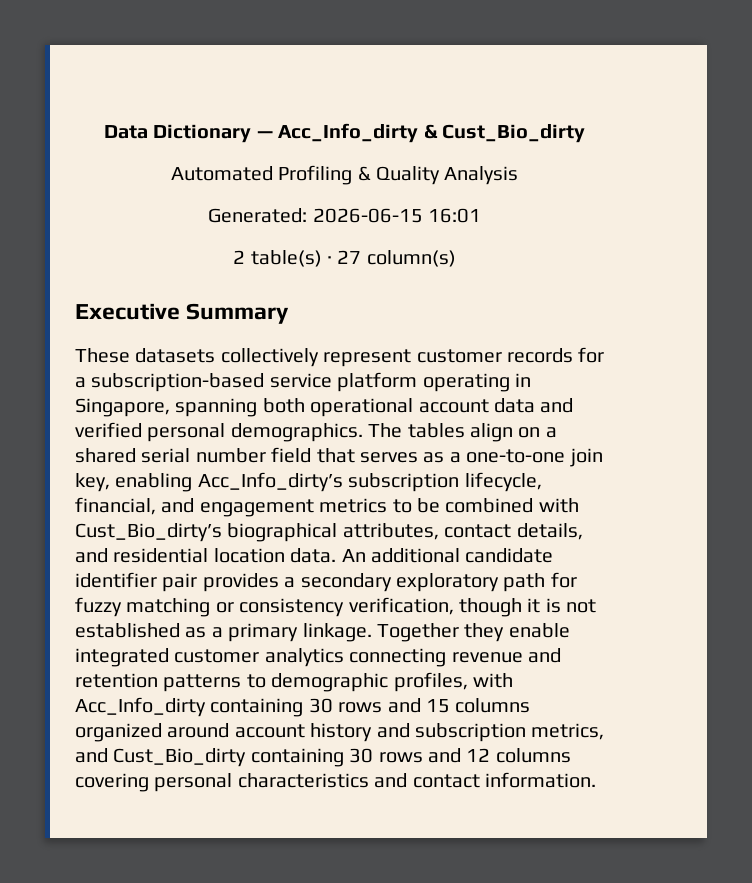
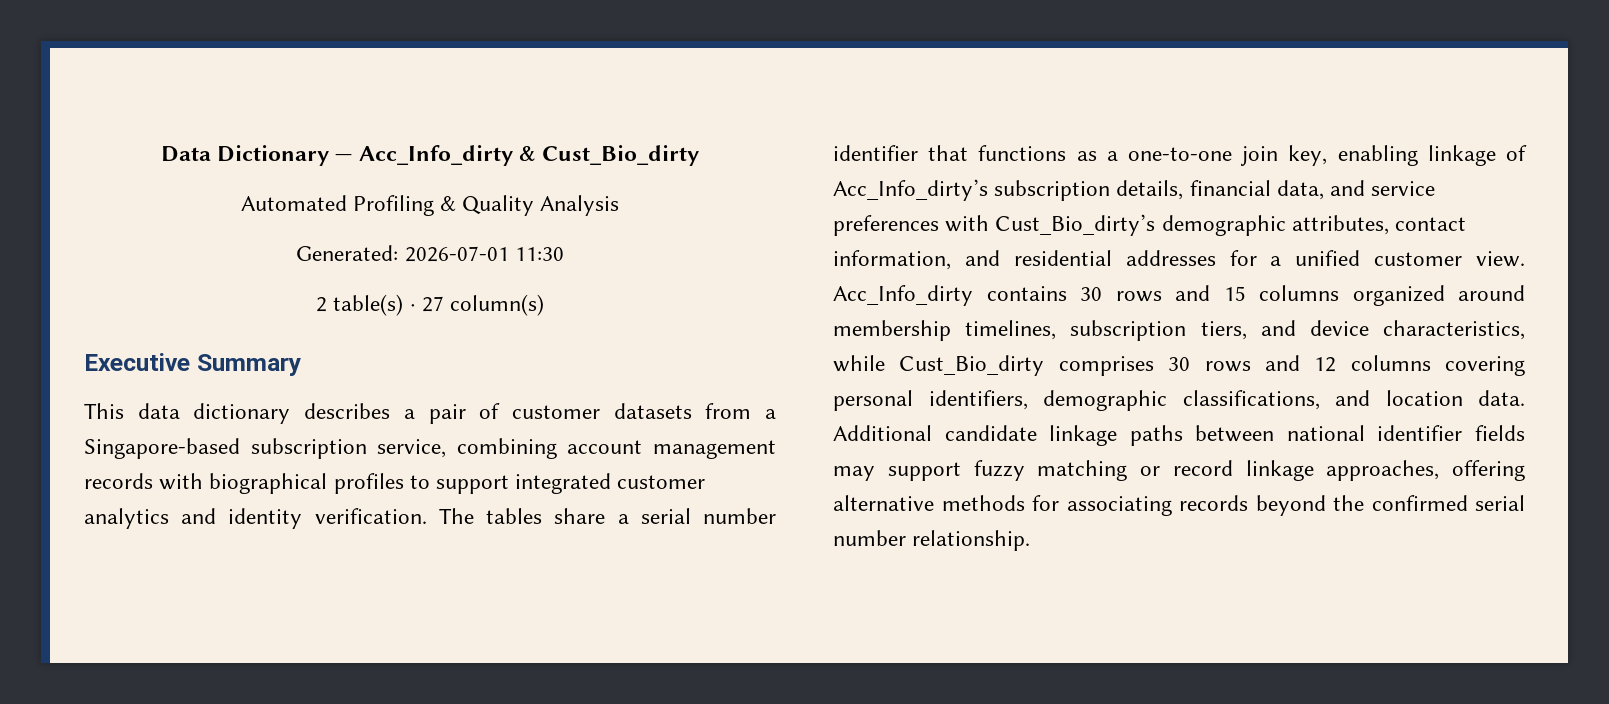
[312,208,481,223] 2026-06-15 16:01 -> [404,246,564,262] 2026-07-01 11:30
[75,347,605,367] [75,372,531,392] [75,398,574,417] [75,422,557,442] [75,447,418,463] These datasets collectively represent customer records for a subscription-based service platform operating in Singapore, spanning both operational account data and verified personal demographics. The tables align on a shared serial number field that serves -> [84,403,777,424] [84,438,776,459] [84,473,706,494] [84,508,776,529] [833,145,1067,161] This data dictionary describes a pair of customer datasets from a Singapore-based subscription service, combining account management records with biographical profiles to support integrated customer analytics and identity verification. The tables share a serial number identifier that functions
[197,472,542,492] [75,497,534,517] Acc_Info_dirty’s subscription lifecycle, financial, and engagement metrics to be combined -> [1427,145,1527,166] [833,179,1436,201] [833,215,939,236] linkage of Acc_Info_dirty’s subscription details, financial data, and service preferences
[227,523,338,542] biographical -> [1161,215,1286,236] demographic
[516,523,583,540] details, -> [833,250,951,270] information,
[213,548,554,563] [75,572,577,592] [75,597,597,617] [75,623,570,642] [75,648,561,667] [75,672,513,692] [75,697,304,717] location data. An additional candidate identifier pair provides a secondary exploratory path for fuzzy matching or consistency verification, though it is not established as a primary linkage. Together they enable integrated customer analytics connecting revenue and retention patterns to demographic profiles, with Acc_Info_dirty containing -> [1125,250,1525,267] [833,285,1067,306] addresses for a unified customer view. Acc_Info_dirty contains
[234,723,605,742] [75,748,344,767] account history and subscription metrics, and Cust_Bio_dirty containing -> [833,320,1525,341] [833,355,1154,376] membership timelines, subscription tiers, and device characteristics, while Cust_Bio_dirty comprises
[237,772,596,788] characteristics and contact information. -> [928,390,1525,411] [833,425,1525,446] [833,460,1525,481] [833,495,1525,516] [833,530,1031,551] identifiers, demographic classifications, and location data. Additional candidate linkage paths between national identifier fields may support fuzzy matching or record linkage approaches, offering alternative methods for associating records beyond the confirmed serial number relationship.

